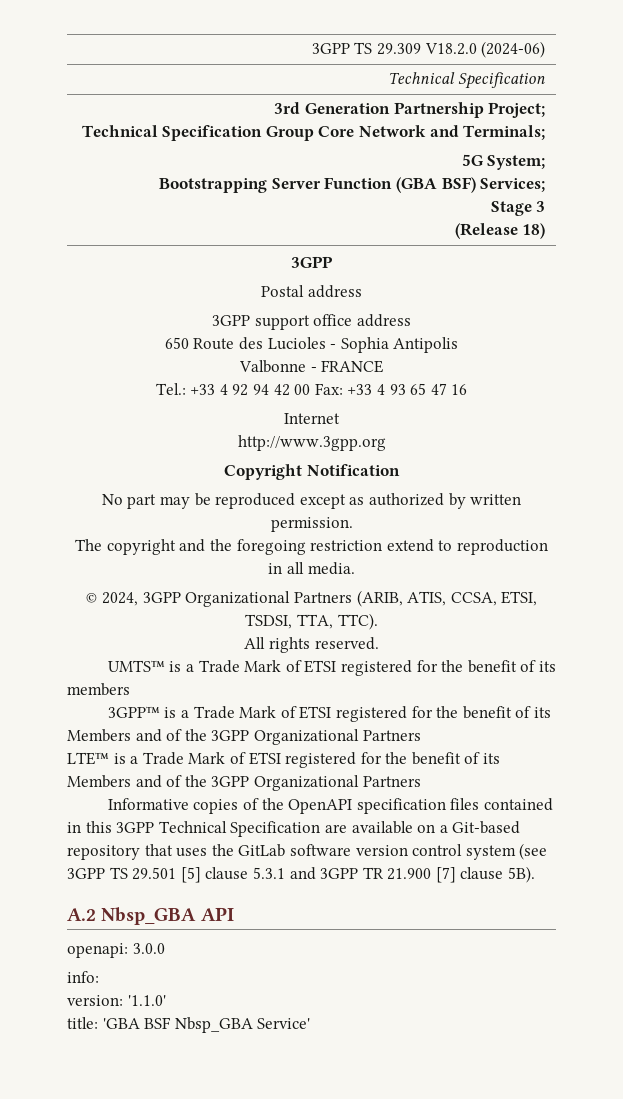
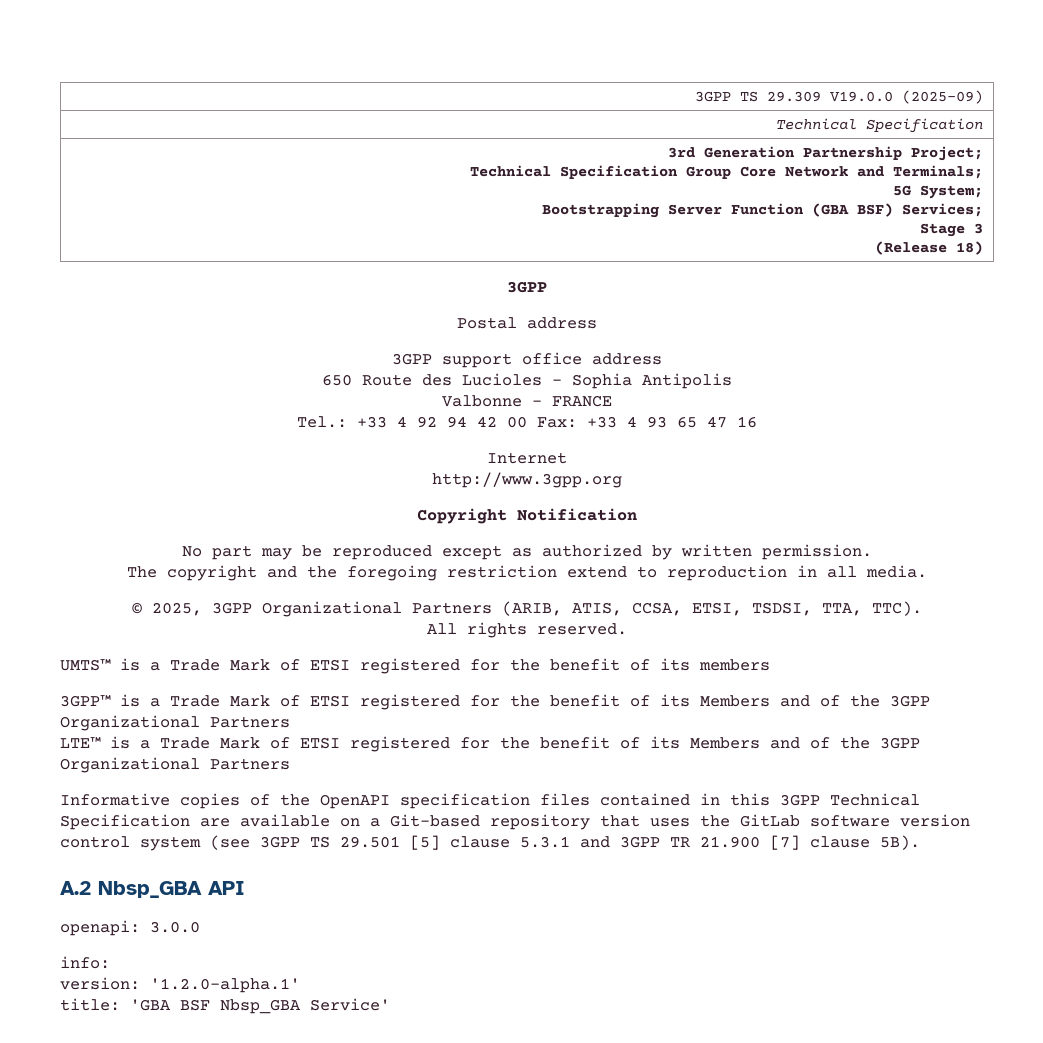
[424,41,546,58] V18.2.0 (2024-06) -> [829,90,983,104] V19.0.0 (2025-09)
[102,592,139,606] 2024, -> [152,602,202,616] 2025,
[127,995,166,1006] '1.1.0' -> [150,978,300,993] '1.2.0-alpha.1'

